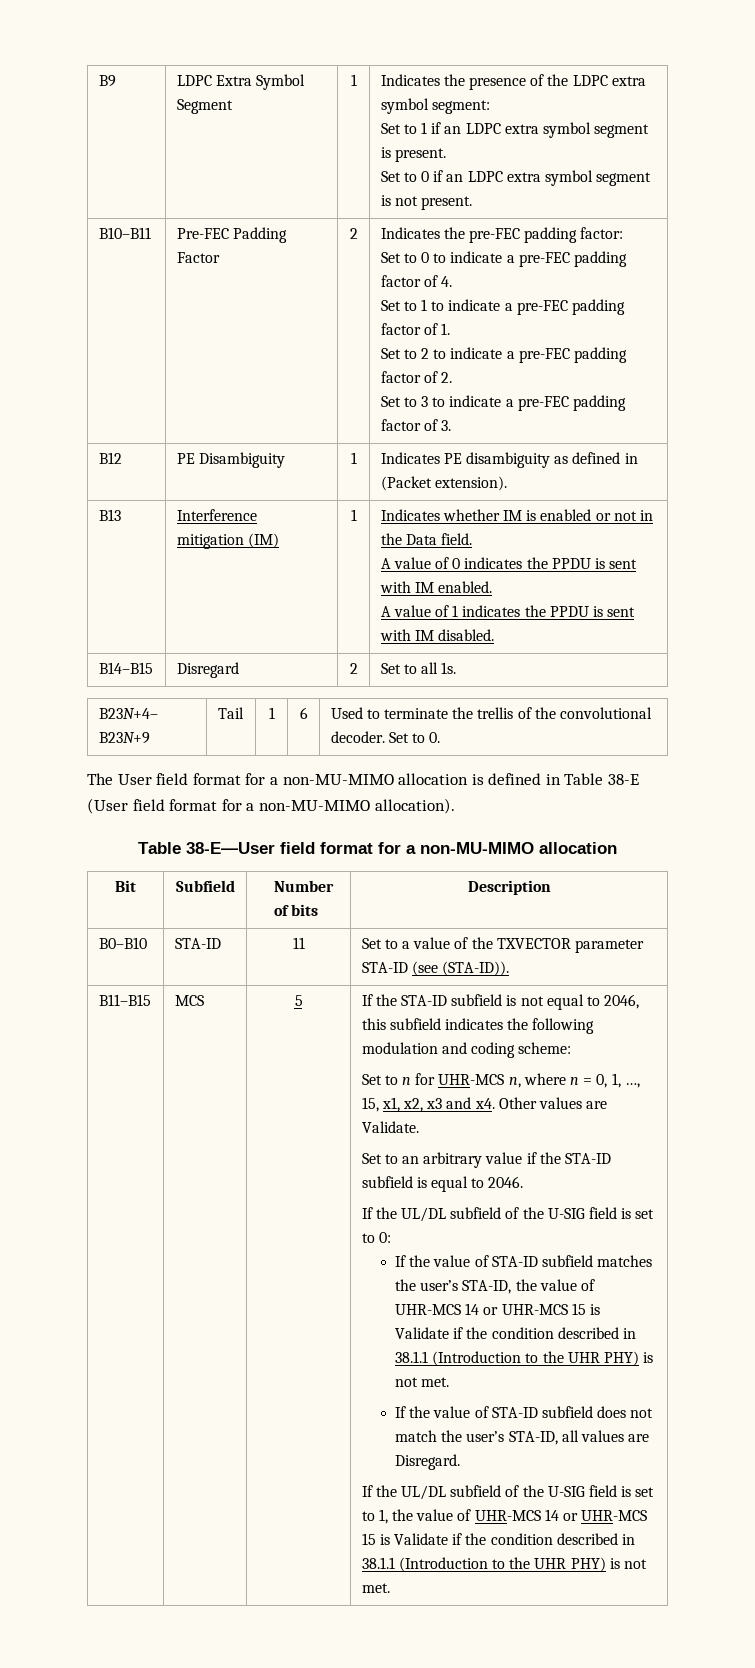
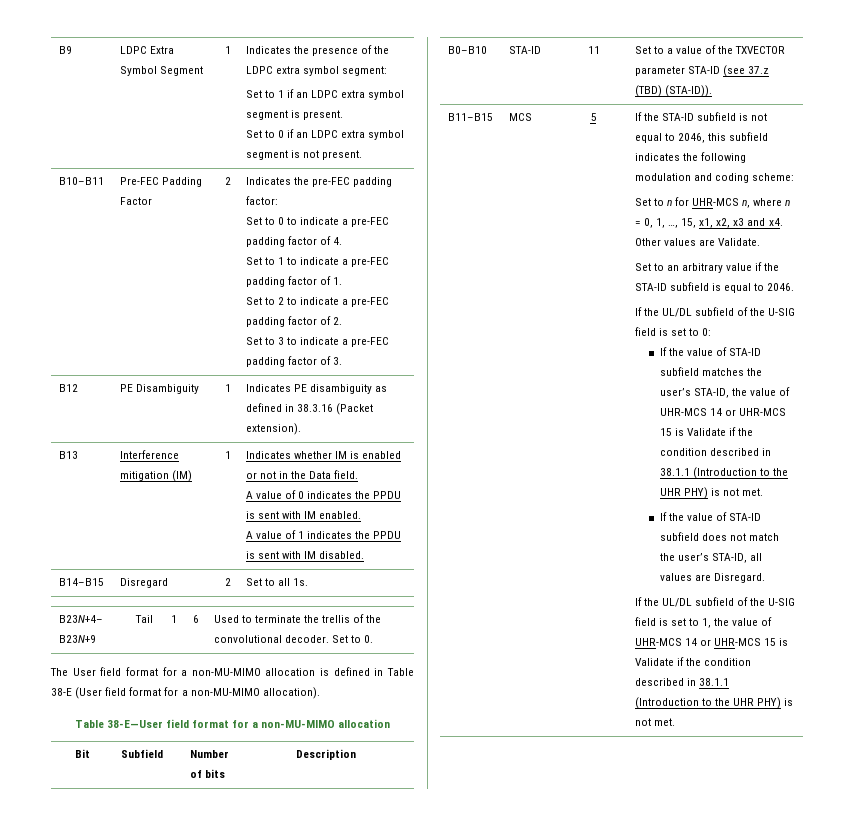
(638, 458) none -> [296,404,333,412] 38.3.16
(438, 968) none -> [747,66,769,74] [634,85,662,97] 37.z (TBD)

